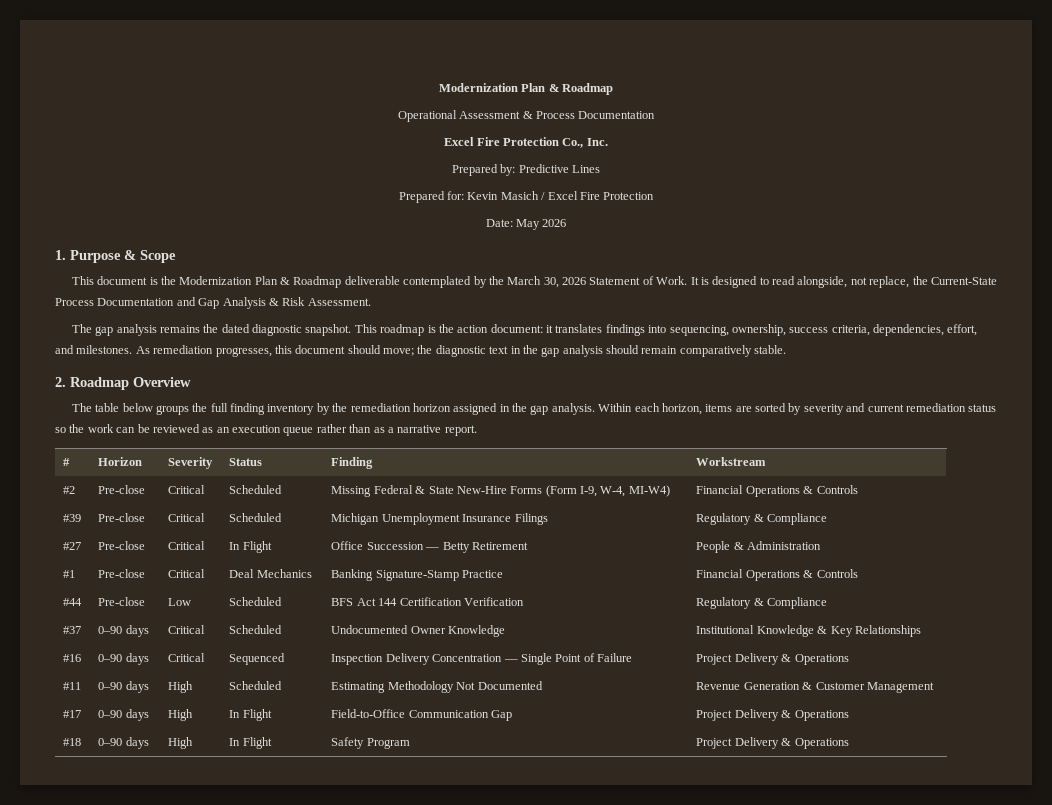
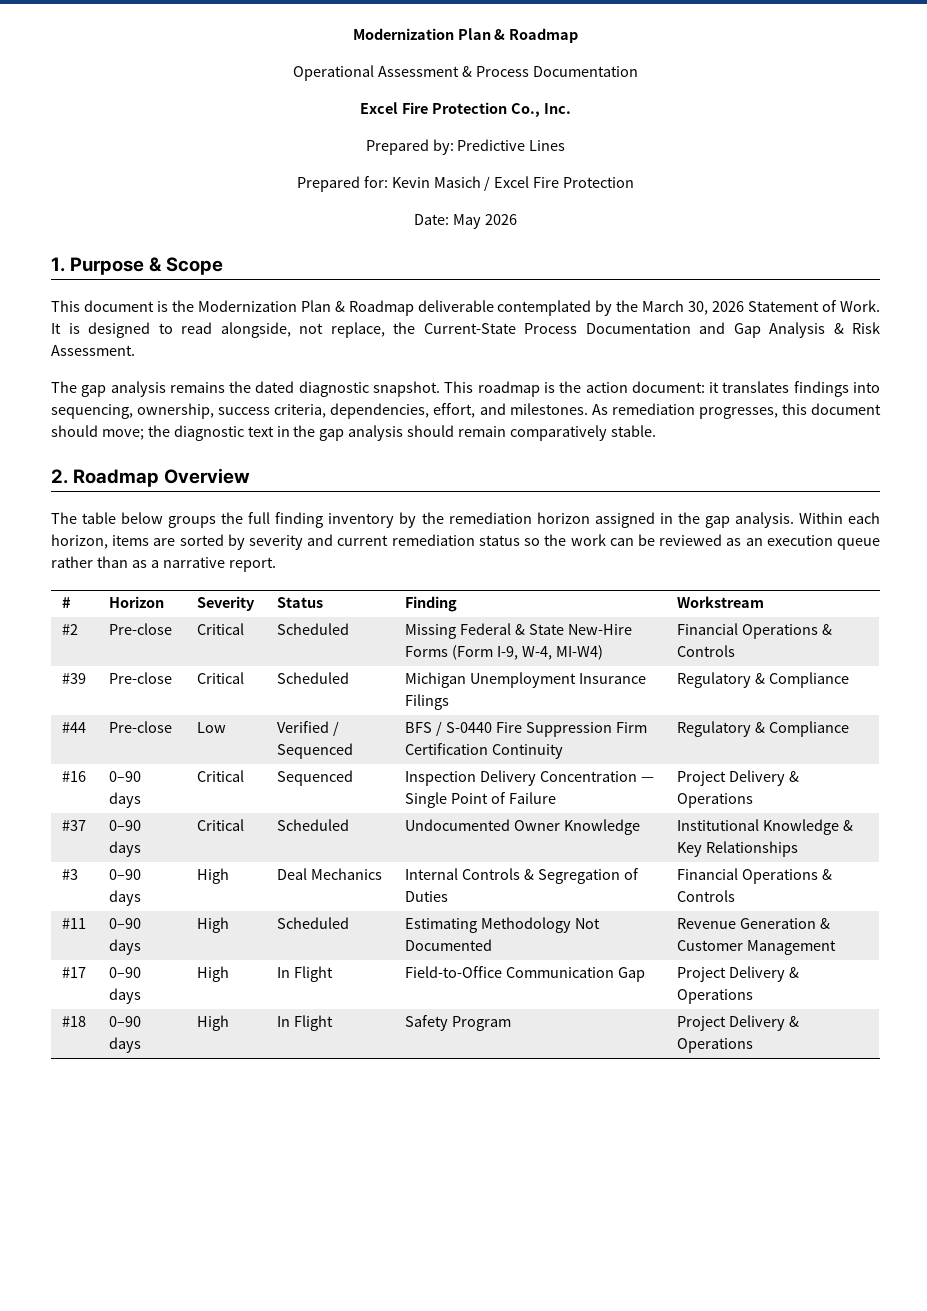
[63,542,82,550] [98,541,146,550] [168,541,206,550] [229,541,272,553] [331,541,528,553] [696,541,822,553] [63,570,76,578] [98,569,146,578] [168,569,206,578] [229,569,312,578] [331,569,504,581] [696,569,858,581] [63,598,83,606] [98,597,146,606] [168,598,192,606] [229,597,283,606] [331,597,524,606] [696,597,828,609] [63,626,82,634] [98,625,149,637] [168,625,206,634] [229,625,283,634] [331,625,506,637] [696,625,921,637] #27 | Pre-close | Critical | In Flight | Office Succession — Betty Retirement | People & Administration // #1 | Pre-close | Critical | Deal Mechanics | Banking Signature-Stamp Practice | Financial Operations & Controls // #44 | Pre-close | Low | Scheduled | BFS Act 144 Certification Verification | Regulatory & Compliance // #37 | 0–90 days | Critical | Scheduled | Undocumented Owner Knowledge | Institutional Knowledge & Key Relationships -> [62,722,87,733] [109,721,173,733] [197,722,227,733] [277,721,339,736] [277,743,354,759] [405,721,647,737] [405,743,563,759] [677,721,849,737] #44 | Pre-close | Low | Verified / Sequenced | BFS / S-0440 Fire Suppression Firm Certification Continuity | Regulatory & Compliance
(849, 659) none -> [62,820,87,831] [109,820,142,831] [109,841,142,857] [197,819,245,831] [277,819,350,831] [405,819,640,835] [677,819,853,835] [677,841,798,857] [62,869,79,880] [109,869,142,880] [109,890,142,906] [197,868,230,884] [277,868,382,880] [405,868,639,884] [405,891,449,902] [677,868,832,884] [677,890,736,902] // #37 | 0–90 days | Critical | Scheduled | Undocumented Owner Knowledge | Institutional Knowledge & Key Relationships // #3 | 0–90 days | High | Deal Mechanics | Internal Controls & Segregation of Duties | Financial Operations & Controls

